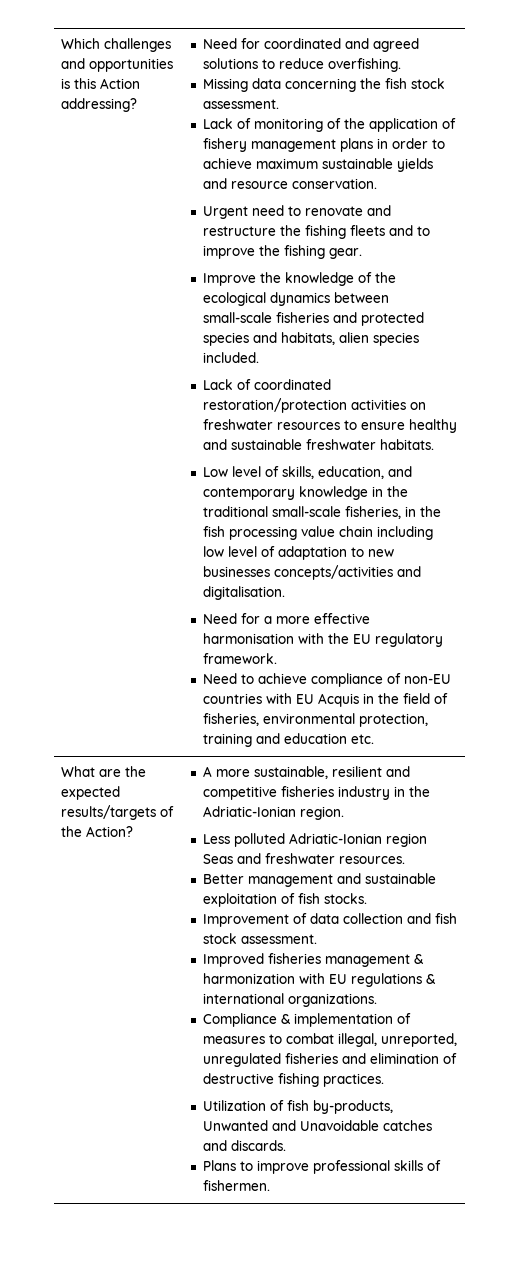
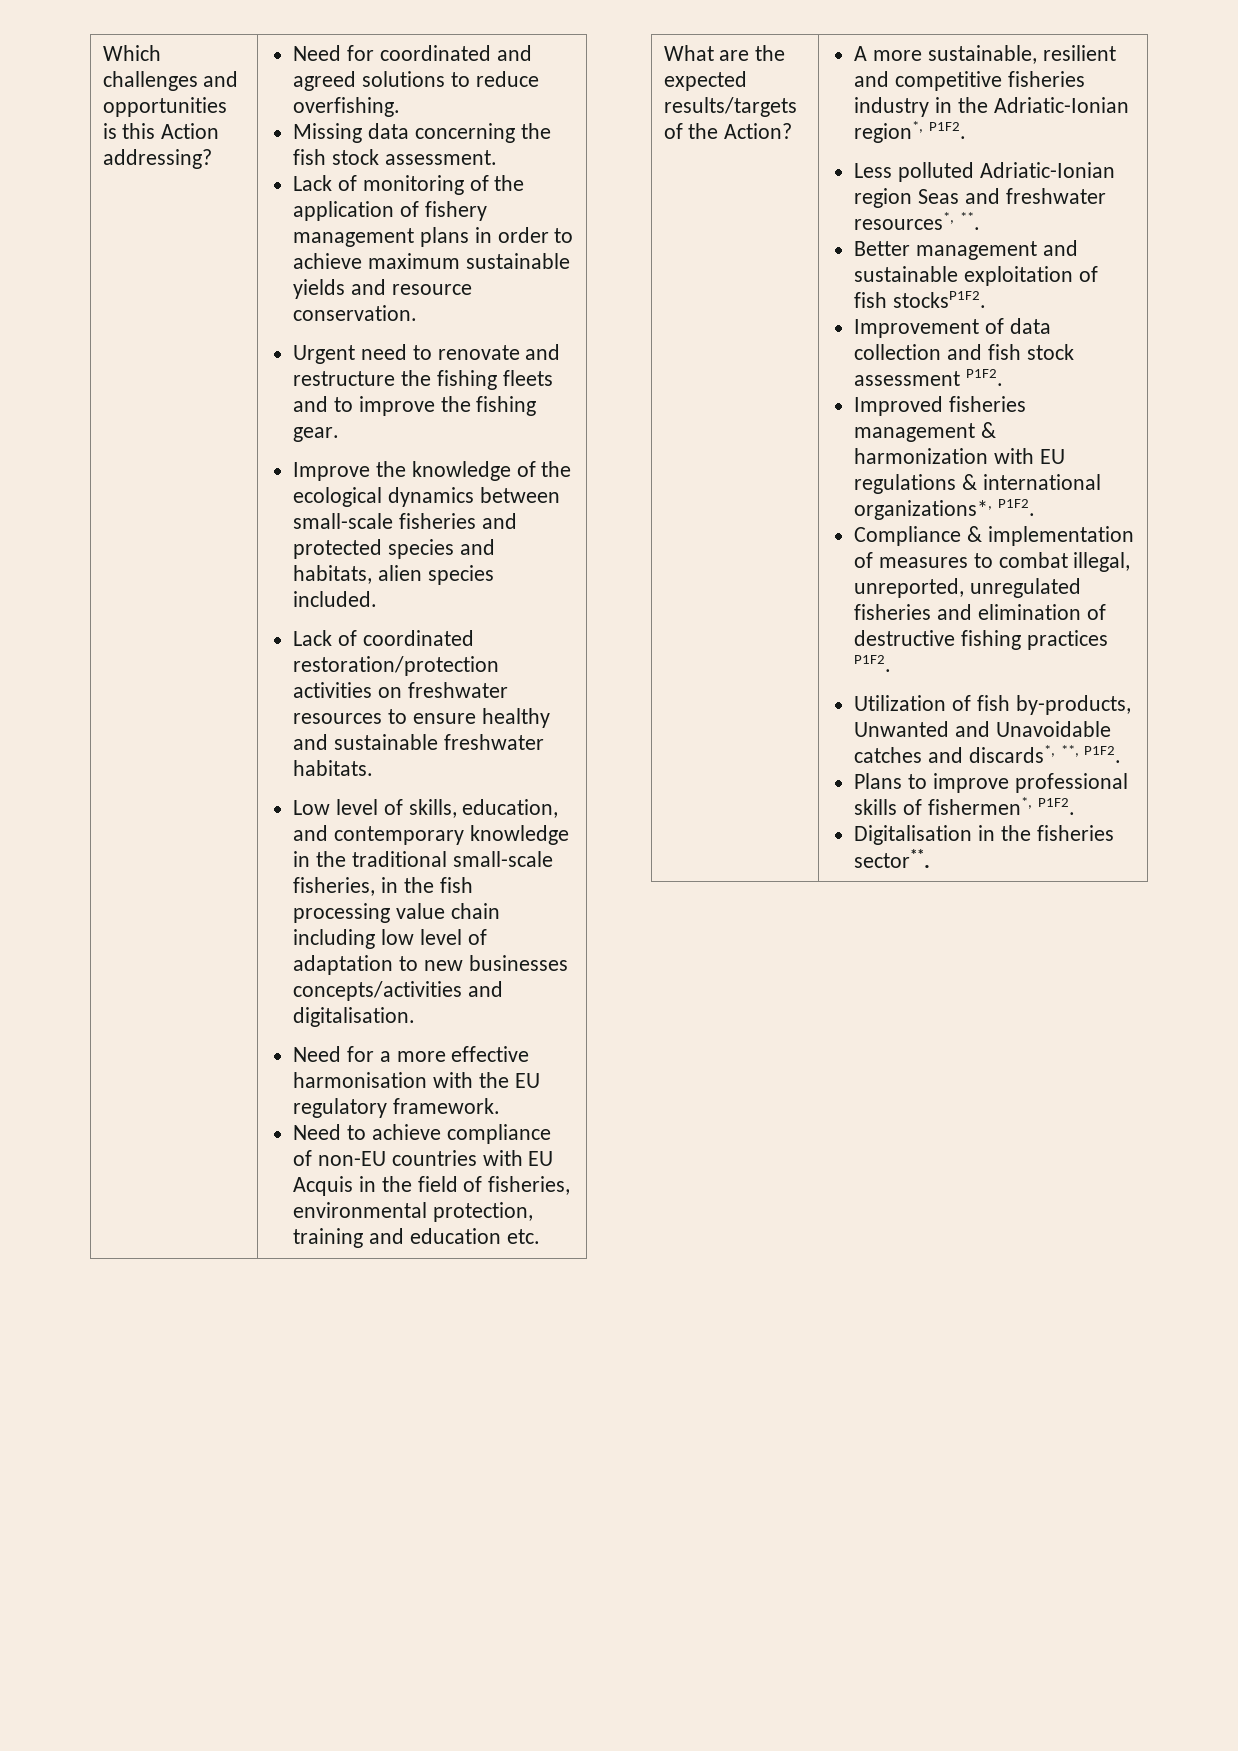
[300,806,345,820] region. -> [854,121,966,143] region*, P1F2.
[339,856,406,864] resources. -> [854,212,980,230] resources*, **.
[324,893,368,904] stocks. -> [892,291,986,308] stocksP1F2.
[241,934,318,944] assessment. -> [854,369,1003,386] assessment P1F2.
[288,993,378,1007] organizations. -> [854,499,1035,520] organizations*, P1F2.
[323,1073,385,1087] practices. -> [1026,630,1108,650] [854,655,892,672] practices P1F2.
[231,1140,287,1151] discards. -> [968,745,1122,763] discards*, **, P1F2.
[203,1180,271,1191] fishermen. -> [927,797,1075,815] [854,825,1114,845] [854,849,931,868] fishermen*, P1F2. // Digitalisation in the fisheries sector**.

